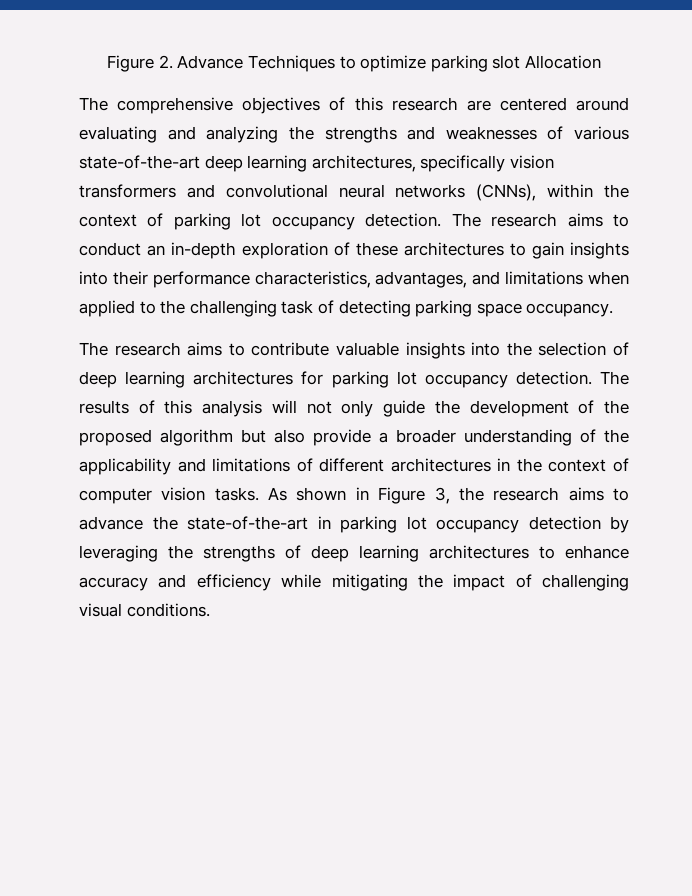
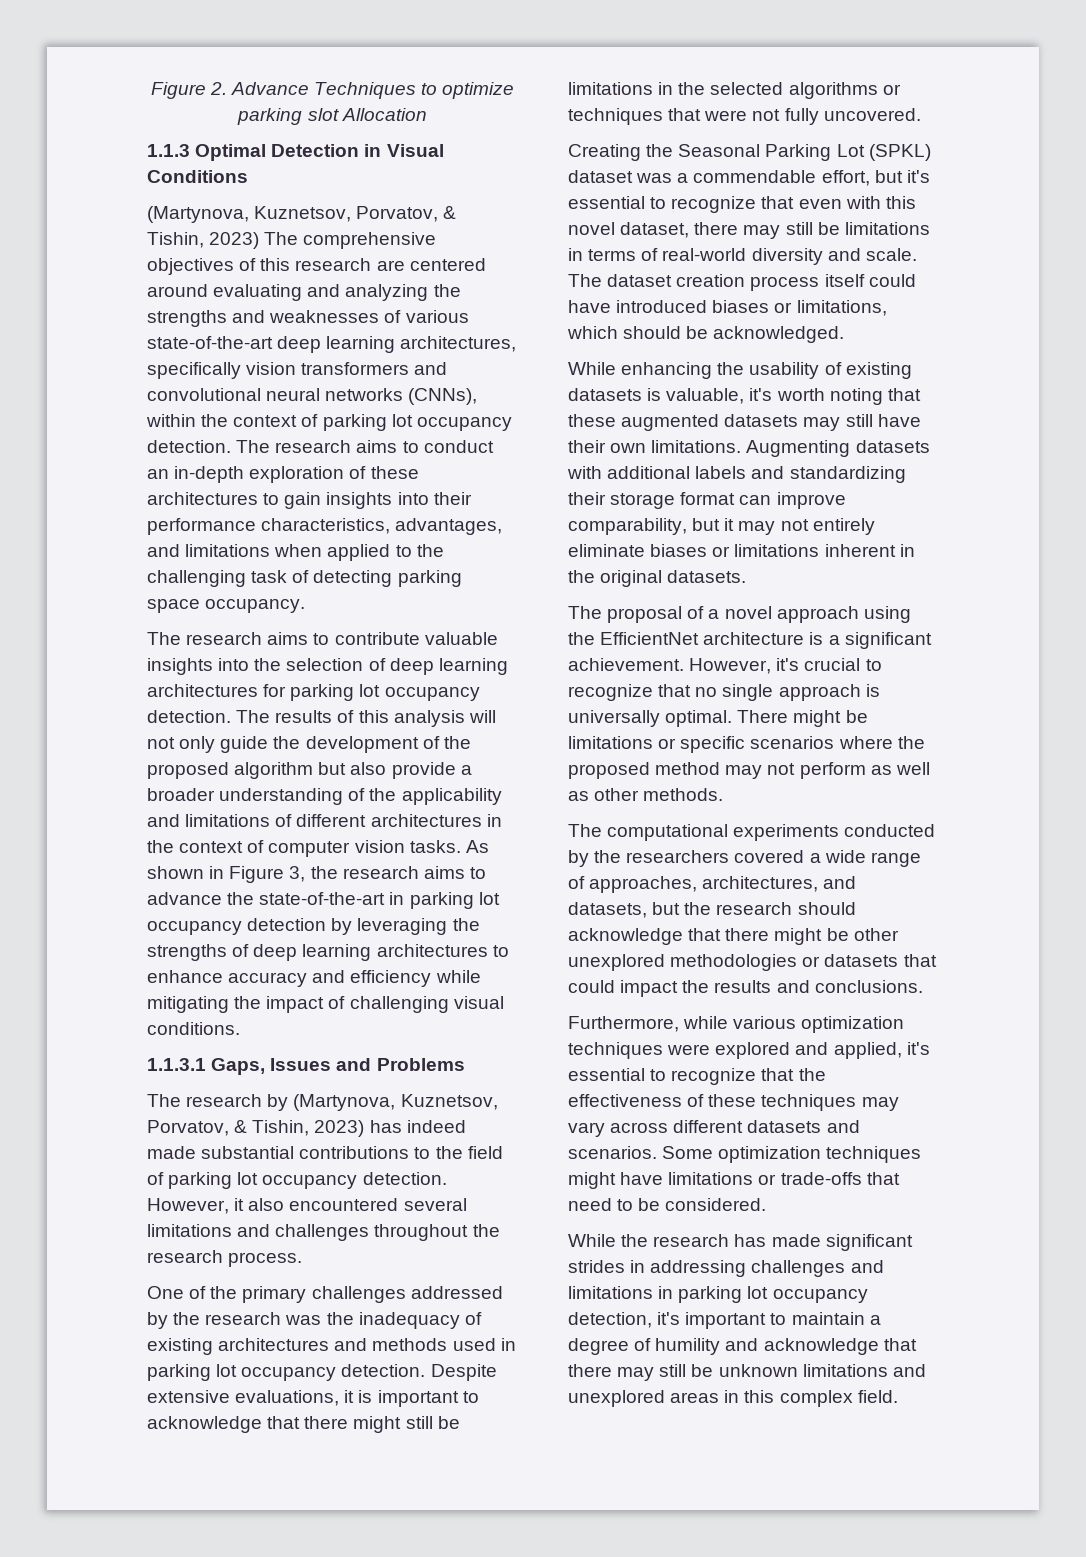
(601, 62) none -> [147,144,444,161] [147,170,248,183] [147,206,457,223] [147,232,260,249] 1.1.3 Optimal Detection in Visual Conditions // (Martynova, Kuznetsov, Porvatov, & Tishin, 2023)
(210, 610) none -> [147,1058,465,1075] [147,1094,498,1111] [147,1120,466,1137] [147,1146,503,1159] [147,1172,447,1189] [147,1198,467,1214] [147,1224,500,1241] [147,1250,303,1267] [147,1286,503,1303] [147,1312,482,1329] [147,1338,516,1355] [147,1364,497,1381] [147,1390,479,1407] [147,1416,460,1433] [568,82,901,99] [568,108,921,125] [568,144,931,161] [568,170,930,186] [568,196,916,213] [568,222,930,239] [568,248,917,265] [568,274,916,291] [568,300,887,316] [567,326,845,343] [568,362,912,379] [568,388,921,405] [568,414,921,431] [568,440,930,457] [567,466,906,483] [568,492,846,509] [568,518,875,535] [568,544,915,557] [568,570,747,587] [568,606,911,623] [568,632,932,649] [568,658,882,674] [568,684,880,701] [568,710,868,727] [568,736,925,753] [568,762,930,779] [568,788,724,801] [568,824,936,841] [568,850,921,867] [568,876,857,893] [568,902,856,918] [568,928,899,945] [568,954,937,971] [568,980,923,997] [568,1016,905,1033] [568,1042,930,1059] [568,1068,826,1085] [568,1094,899,1111] [568,1120,860,1137] [568,1146,922,1163] [568,1172,900,1189] [568,1198,767,1211] [568,1234,913,1251] [568,1260,884,1277] [568,1286,868,1303] [568,1312,881,1329] [568,1338,917,1355] [568,1364,926,1381] [568,1390,898,1407] // 1.1.3.1 Gaps, Issues and Problems // The research by (Martynova, Kuznetsov, Porvatov, & Tishin, 2023) has indeed made substantial contributions to the field of parking lot occupancy detection. However, it also encountered several limitations and challenges throughout the research process. // One of the primary challenges addressed by the research was the inadequacy of existing architectures and methods used in parking lot occupancy detection. Despite extensive evaluations, it is important to acknowledge that there might still be limitations in the selected algorithms or techniques that were not fully uncovered. // Creating the Seasonal Parking Lot (SPKL) dataset was a commendable effort, but it's essential to recognize that even with this novel dataset, there may still be limitations in terms of real-world diversity and scale. The dataset creation process itself could have introduced biases or limitations, which should be acknowledged. // While enhancing the usability of existing datasets is valuable, it's worth noting that these augmented datasets may still have their own limitations. Augmenting datasets with additional labels and standardizing their storage format can improve comparability, but it may not entirely eliminate biases or limitations inherent in the original datasets. // The proposal of a novel approach using the EfficientNet architecture is a significant achievement. However, it's crucial to recognize that no single approach is universally optimal. There might be limitations or specific scenarios where the proposed method may not perform as well as other methods. // The computational experiments conducted by the researchers covered a wide range of approaches, architectures, and datasets, but the research should acknowledge that there might be other unexplored methodologies or datasets that could impact the results and conclusions. // Furthermore, while various optimization techniques were explored and applied, it's essential to recognize that the effectiveness of these techniques may vary across different datasets and scenarios. Some optimization techniques might have limitations or trade-offs that need to be considered. // While the research has made significant strides in addressing challenges and limitations in parking lot occupancy detection, it's important to maintain a degree of humility and acknowledge that there may still be unknown limitations and unexplored areas in this complex field.

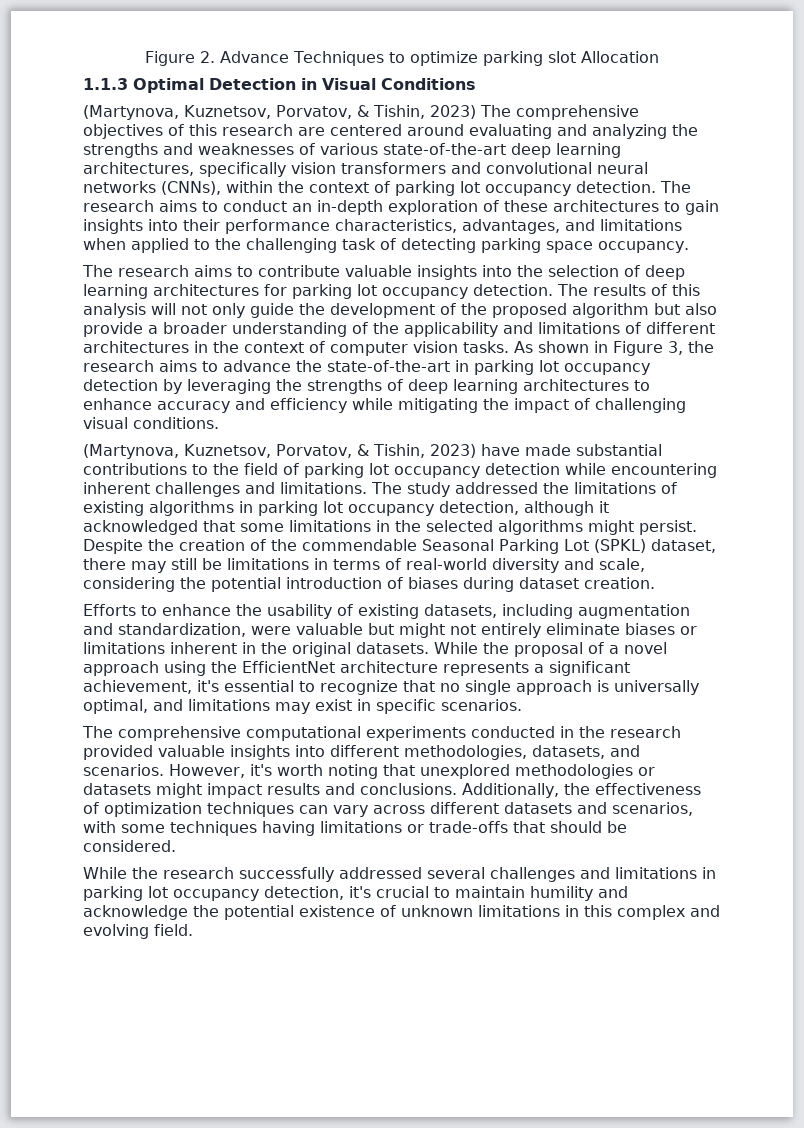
[147,1058,465,1075] [147,1094,498,1111] [147,1120,466,1137] 1.1.3.1 Gaps, Issues and Problems // The research by (Martynova, Kuznetsov, Porvatov, & Tishin, 2023) has indeed -> [83,444,520,459] (Martynova, Kuznetsov, Porvatov, & Tishin, 2023) have
[362,1172,447,1185] [147,1198,467,1214] [147,1224,500,1241] [147,1250,303,1267] [147,1286,503,1303] [147,1312,482,1329] [147,1338,516,1355] [147,1364,497,1381] [147,1390,479,1407] [147,1416,460,1433] detection. However, it also encountered several limitations and challenges throughout the research process. // One of the primary challenges addressed by the research was the inadequacy of existing architectures and methods used in parking lot occupancy detection. Despite extensive evaluations, it is important to acknowledge that there might still be -> [485,463,717,478] [83,482,677,497] [83,501,609,516] [83,520,284,535] detection while encountering inherent challenges and limitations. The study addressed the limitations of existing algorithms in parking lot occupancy detection, although it acknowledged that some
[882,84,901,95] [568,108,921,125] [568,144,931,161] [568,170,930,186] [568,196,916,213] [568,222,615,235] or techniques that were not fully uncovered. // Creating the Seasonal Parking Lot (SPKL) dataset was a commendable effort, but it's essential to recognize that even with this novel -> [588,520,697,535] [83,539,646,554] might persist. Despite the creation of the commendable Seasonal Parking Lot (SPKL)
[865,248,917,261] [568,274,916,291] [568,300,887,316] [567,326,845,343] [568,362,912,379] [568,388,921,405] [568,414,921,431] [568,440,930,457] [567,466,906,483] [568,492,846,509] [568,518,776,535] scale. The dataset creation process itself could have introduced biases or limitations, which should be acknowledged. // While enhancing the usability of existing datasets is valuable, it's worth noting that these augmented datasets may still have their own limitations. Augmenting datasets with additional labels and standardizing their storage format can improve comparability, but it may -> [599,558,645,572] [83,577,655,592] [83,604,690,619] [83,623,445,638] scale, considering the potential introduction of biases during dataset creation. // Efforts to enhance the usability of existing datasets, including augmentation and standardization, were valuable but might
[568,606,602,619] // The -> [434,642,509,654] While the
[809,632,824,645] is -> [443,662,529,676] represents
[568,658,861,674] achievement. However, it's crucial -> [83,680,294,694] achievement, it's essential
[665,710,868,727] [568,736,925,753] [568,762,930,779] [568,788,724,801] [568,824,602,837] optimal. There might be limitations or specific scenarios where the proposed method may not perform as well as other methods. // The -> [83,699,522,714] [82,726,241,741] optimal, and limitations may exist in specific scenarios. // The comprehensive
[568,850,921,867] [568,876,857,893] [568,902,856,918] [568,928,899,945] [568,954,937,971] [568,980,923,997] [568,1016,905,1033] [568,1042,930,1059] [568,1068,826,1085] [568,1094,899,1111] by the researchers covered a wide range of approaches, architectures, and datasets, but the research should acknowledge that there might be other unexplored methodologies or datasets that could impact the results and conclusions. // Furthermore, while various optimization techniques were explored and applied, it's essential to recognize that the effectiveness of these techniques may -> [560,726,681,738] [83,745,640,760] [83,764,655,779] [83,783,701,798] [83,802,328,817] in the research provided valuable insights into different methodologies, datasets, and scenarios. However, it's worth noting that unexplored methodologies or datasets might impact results and conclusions. Additionally, the effectiveness of optimization techniques can
[568,1146,922,1163] [568,1172,664,1189] scenarios. Some optimization techniques might have -> [612,802,693,816] [83,821,315,836] scenarios, with some techniques having
[568,1198,634,1211] need to -> [550,821,602,833] should
[734,1234,913,1251] [568,1260,747,1277] has made significant strides in addressing -> [239,867,485,882] successfully addressed several
[685,1312,767,1329] important -> [376,886,429,898] crucial
[869,1315,881,1325] [568,1338,917,1355] [568,1364,926,1381] [568,1390,720,1407] a degree of humility and acknowledge that there may still be unknown limitations and unexplored areas -> [530,886,628,901] [83,905,560,920] humility and acknowledge the potential existence of unknown limitations
(853, 1398) none -> [690,905,720,917] [83,924,149,939] and evolving

